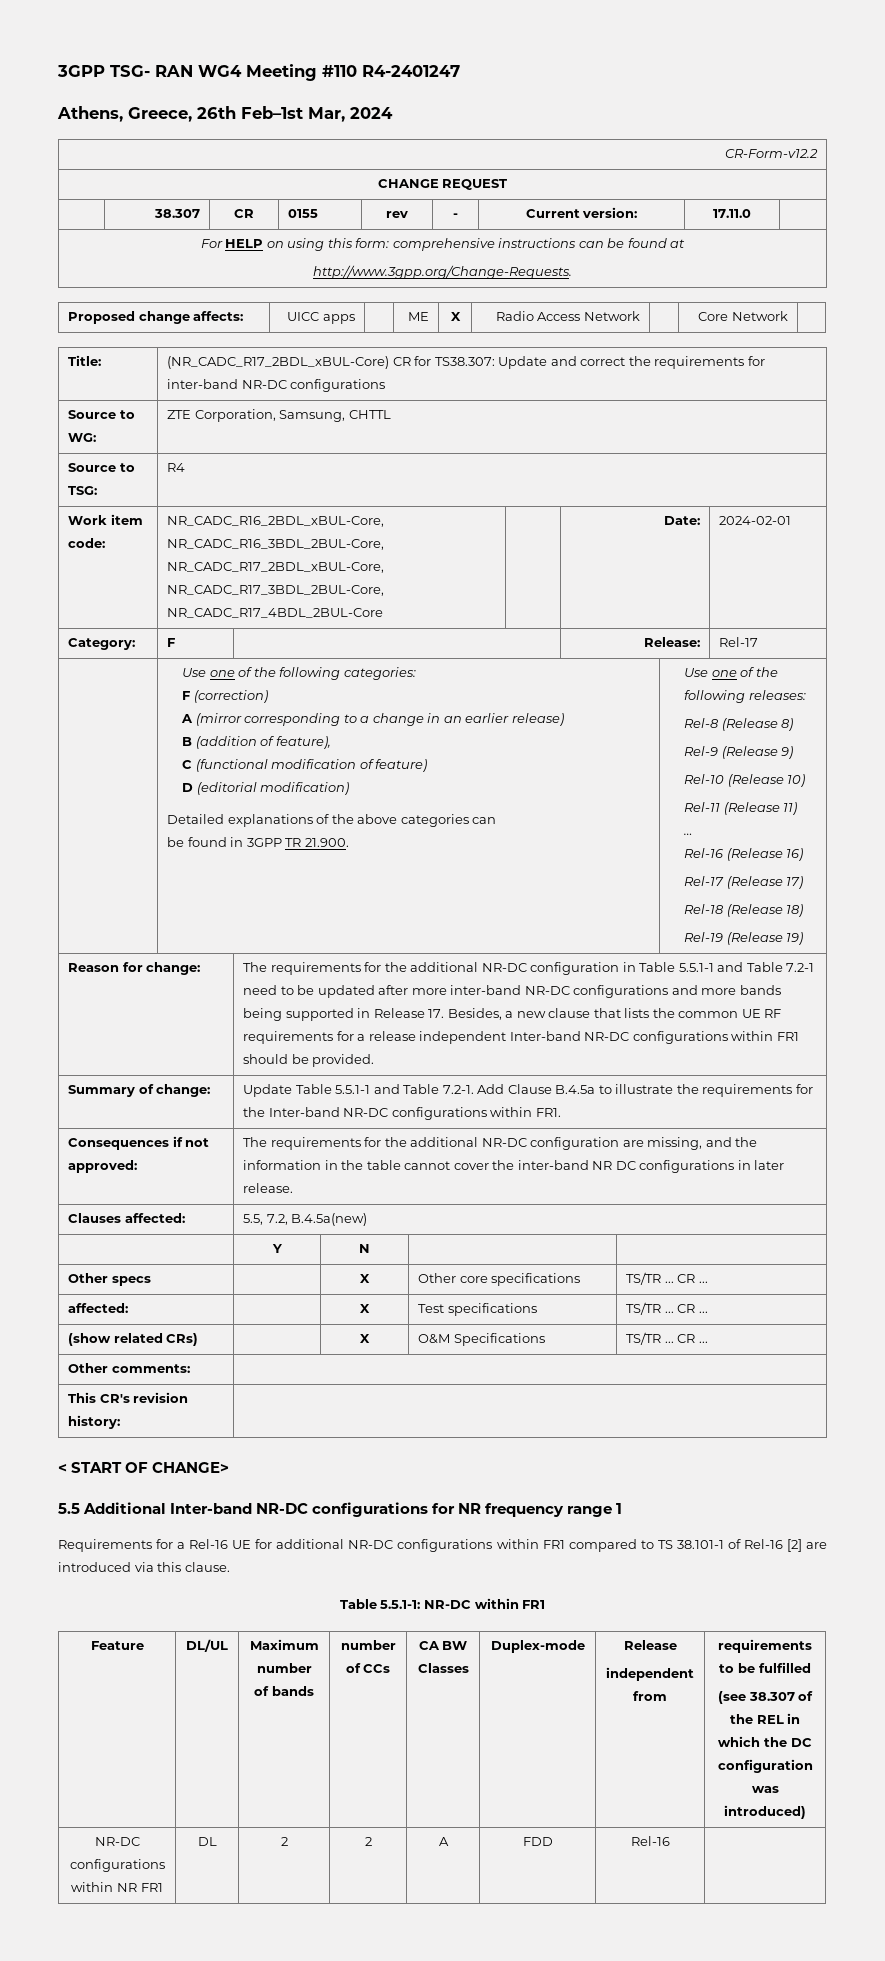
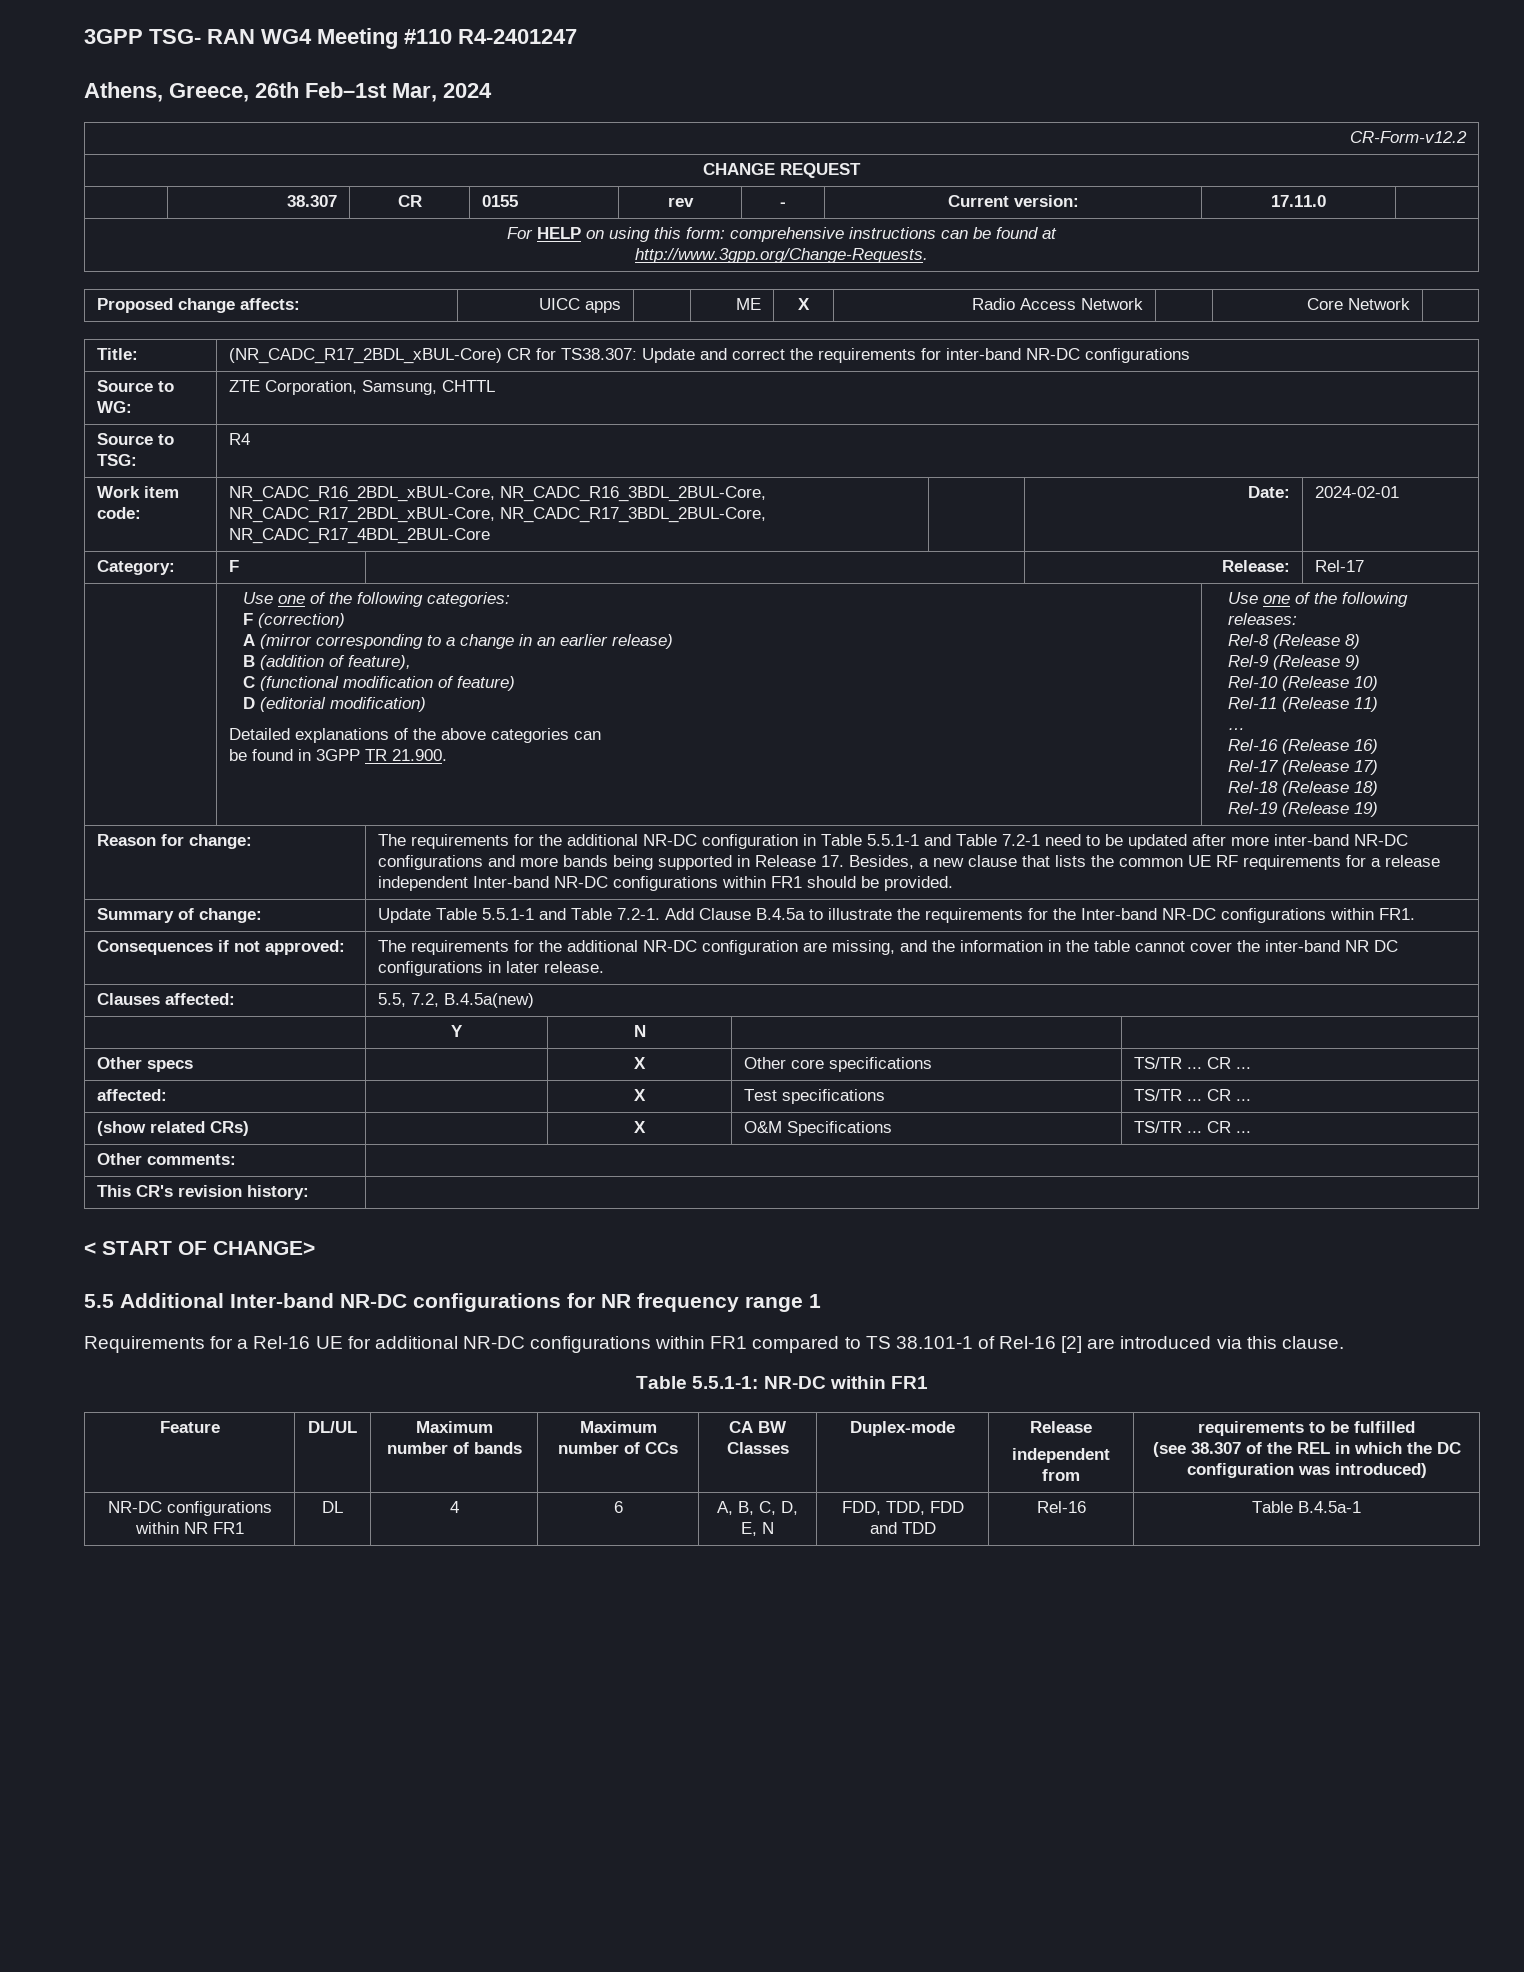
(314, 1691) none -> [579,1421,657,1433] Maximum
[280,1837,288,1846] [364,1837,372,1846] [438,1837,449,1846] 2 | 2 | A | -> [449,1501,459,1513] [613,1501,623,1513] [717,1501,798,1515] [741,1522,774,1536] [841,1501,925,1515] 4 | 6 | A, B, C, D, E, N | FDD, TDD,
(553, 1841) none -> [869,1522,936,1534] and TDD
(670, 1841) none -> [1252,1501,1361,1513] Table B.4.5a-1

